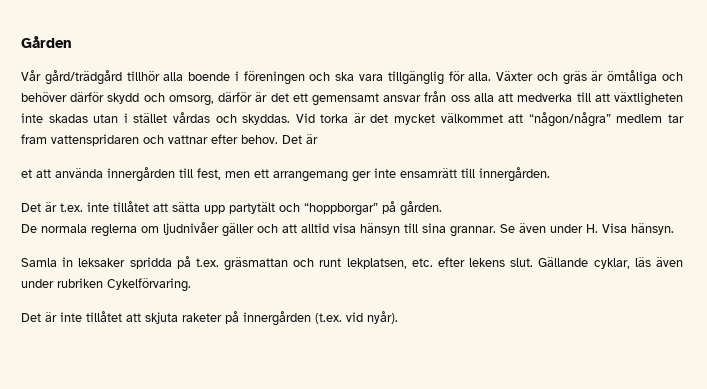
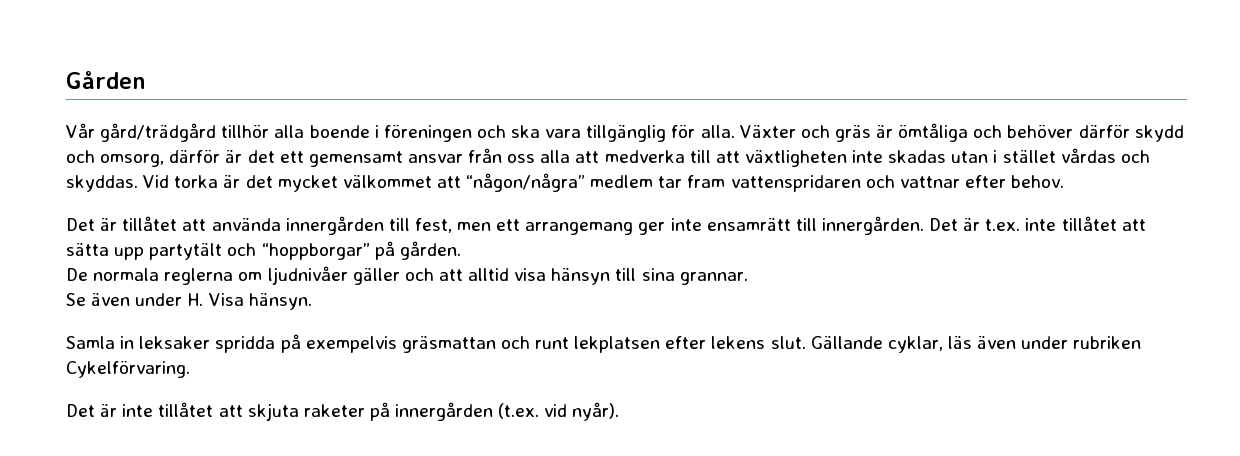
[282,134,318,144] [21,169,32,178] Det är // et -> [66,216,178,231] // Det är tillåtet
(550, 174) // -> (924, 225) none
(496, 231) none -> (748, 278) //
[195,258,219,267] t.ex. -> [305,336,397,353] exempelvis
[346,258,433,269] lekplatsen, etc. -> [574,336,661,353] lekplatsen

